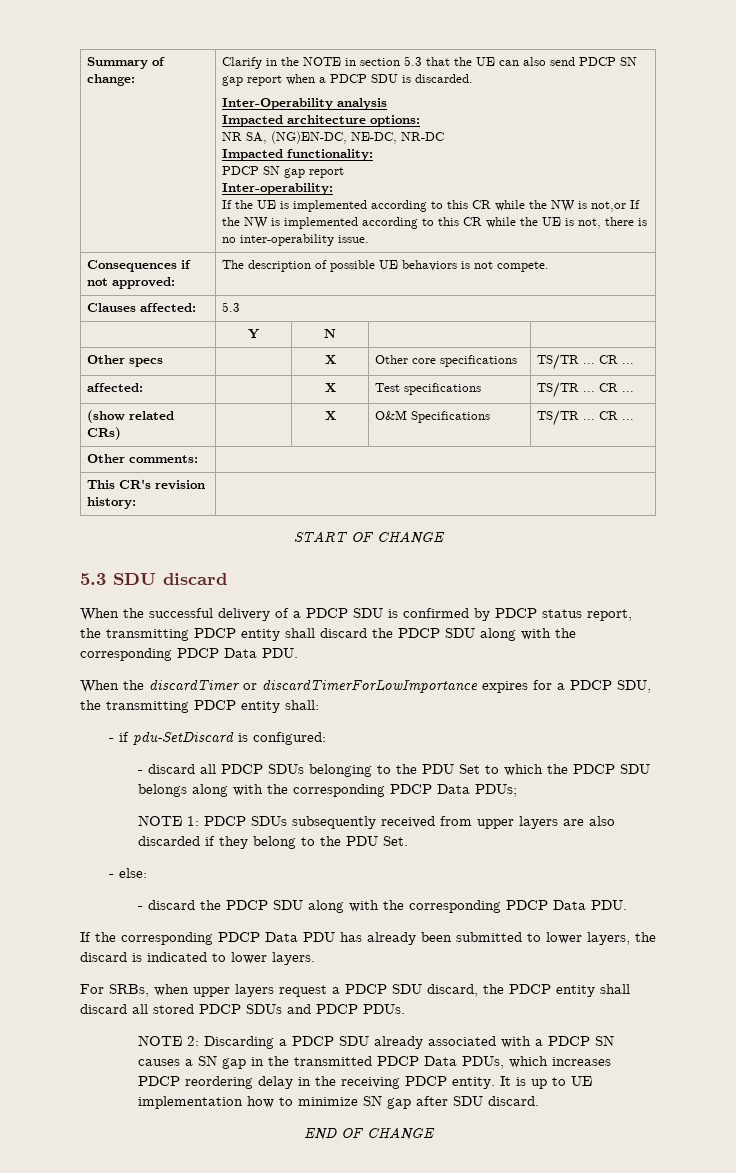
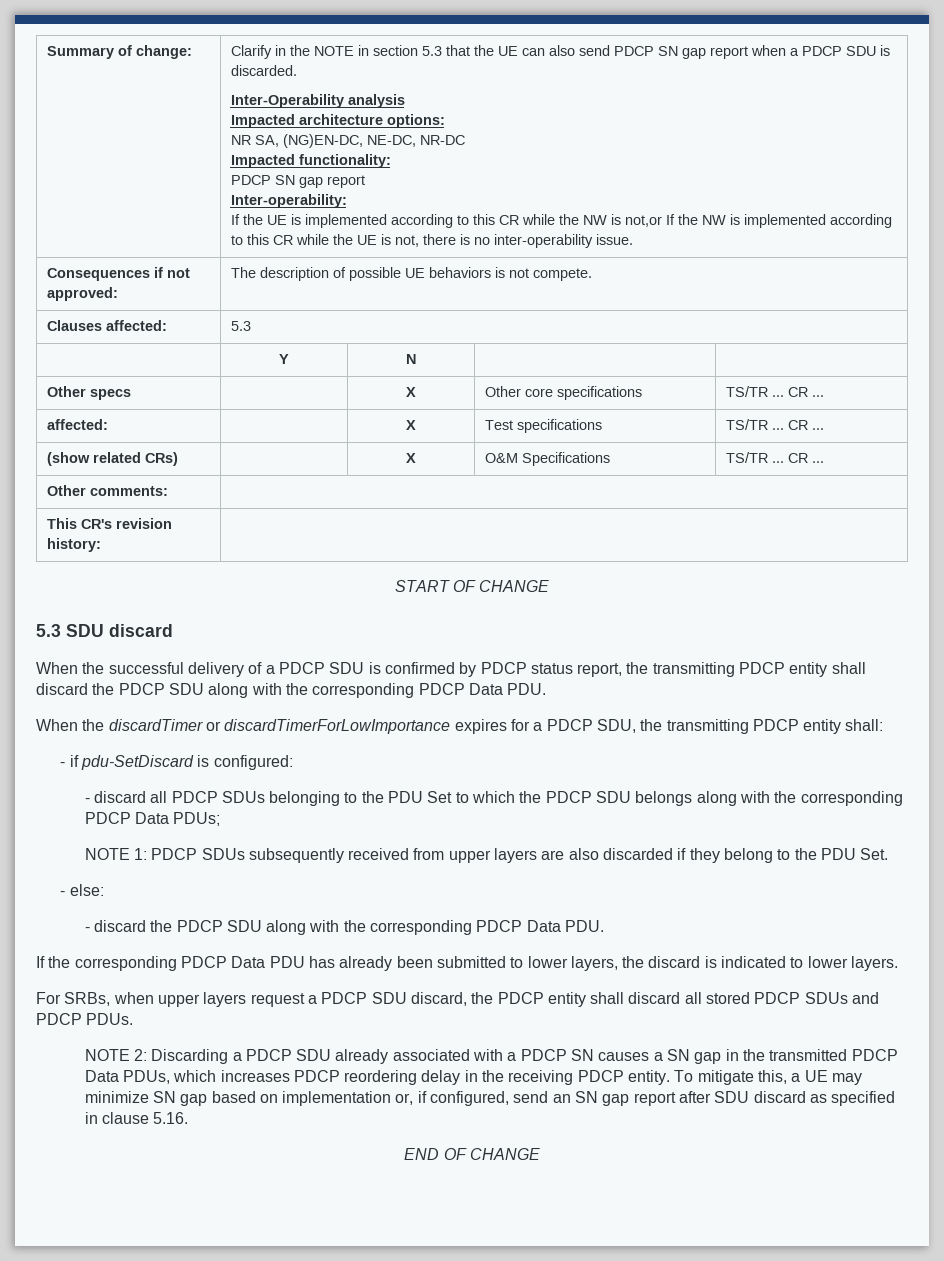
[499,1076,592,1089] [137,1095,539,1109] It is up to UE implementation how to minimize SN gap after SDU discard. -> [674,1070,862,1085] [84,1091,896,1106] [84,1112,189,1124] To mitigate this, a UE may minimize SN gap based on implementation or, if configured, send an SN gap report after SDU discard as specified in clause 5.16.

